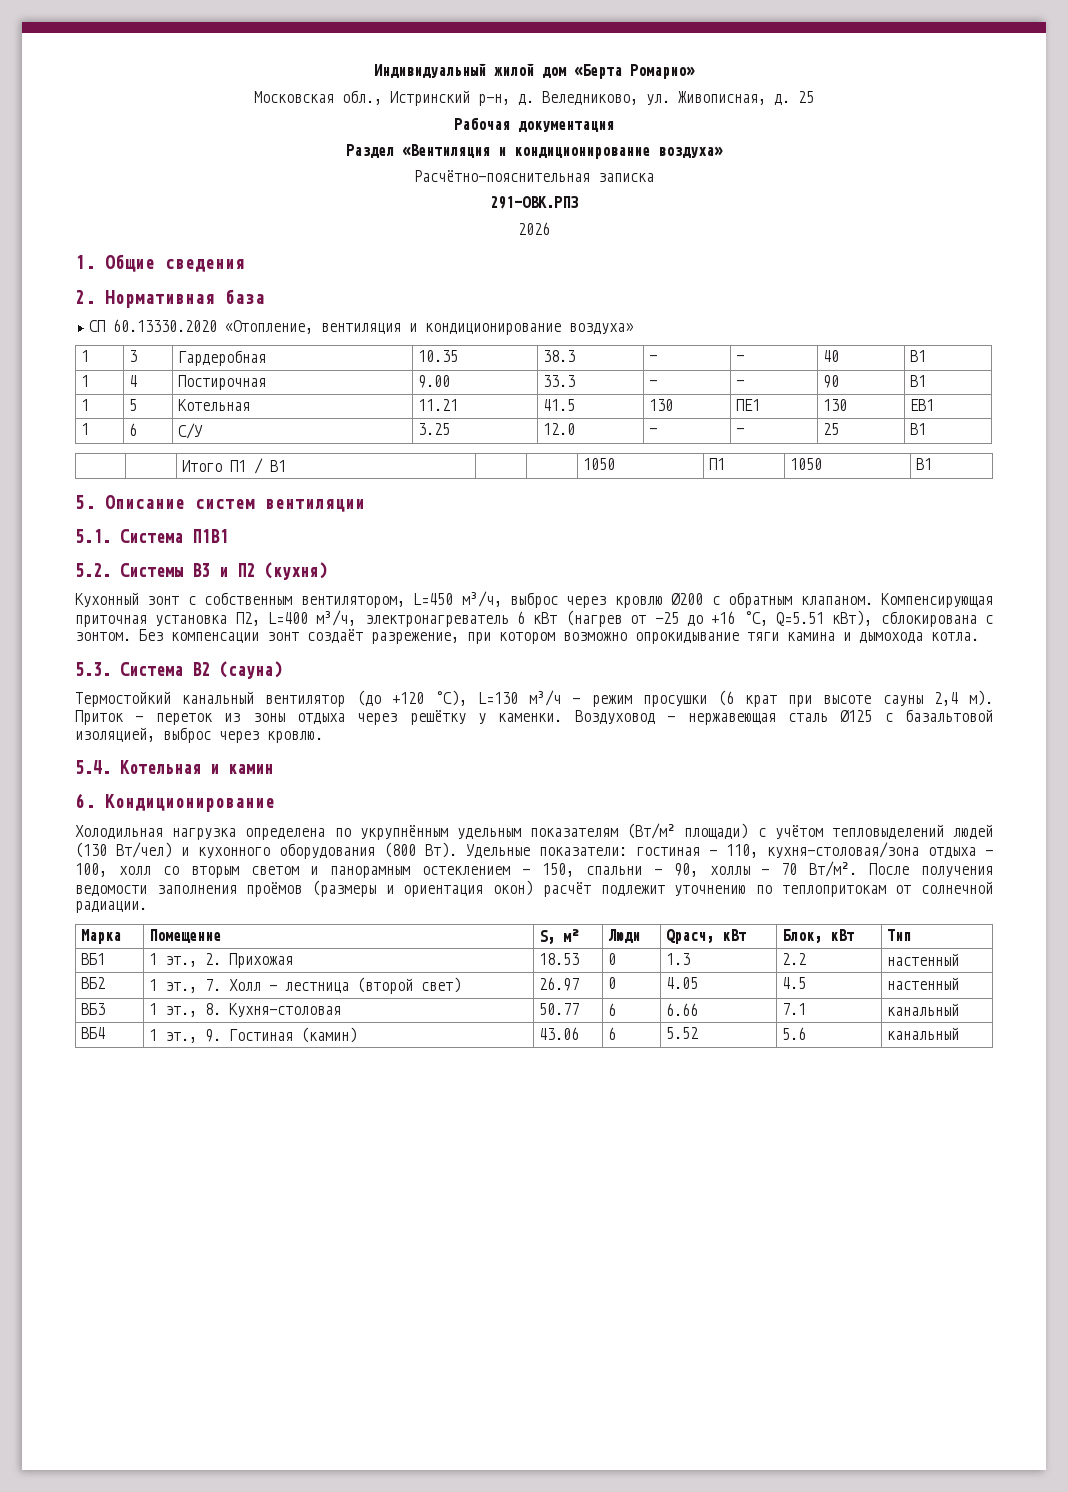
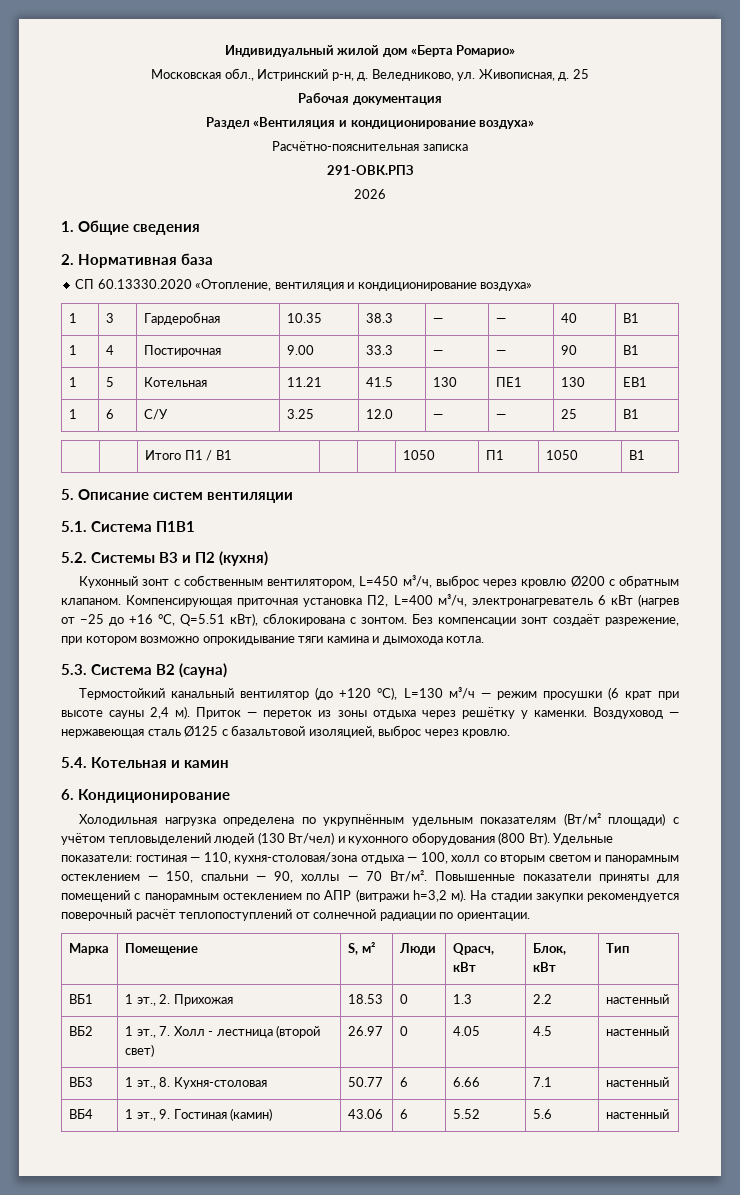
[869,863,994,878] [75,880,994,897] [75,901,147,913] После получения ведомости заполнения проёмов (размеры и ориентация окон) расчёт подлежит уточнению по теплопритокам от солнечной радиации. -> [434,871,680,883] [61,889,679,902] [61,909,530,921] Повышенные показатели приняты для помещений с панорамным остеклением по АПР (витражи h=3,2 м). На стадии закупки рекомендуется поверочный расчёт теплопоступлений от солнечной радиации по ориентации.
[886,1003,959,1016] канальный -> [605,1077,669,1087] настенный
[886,1027,959,1040] канальный -> [605,1109,669,1119] настенный

